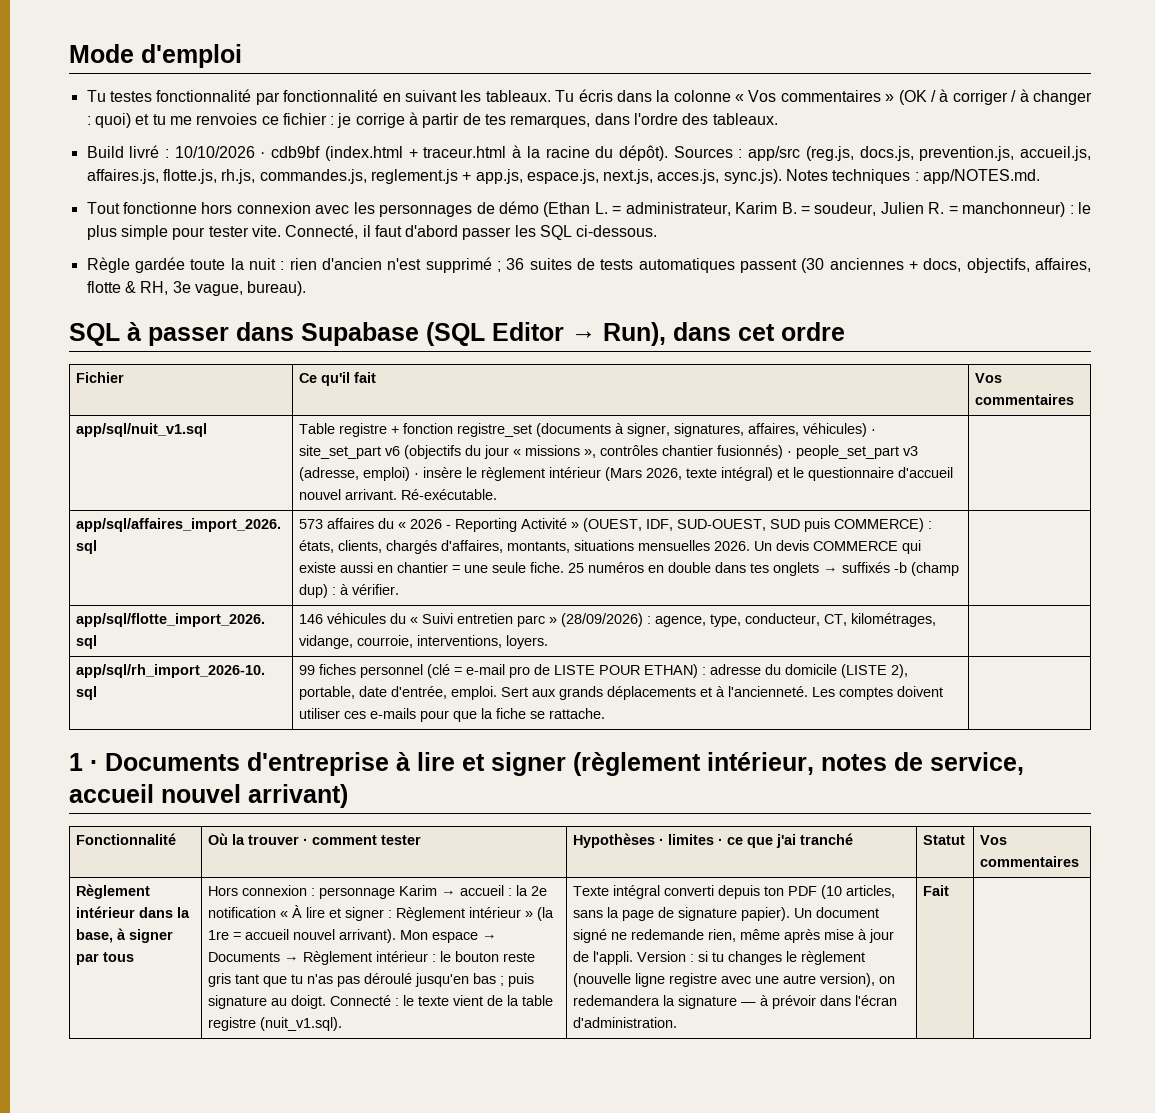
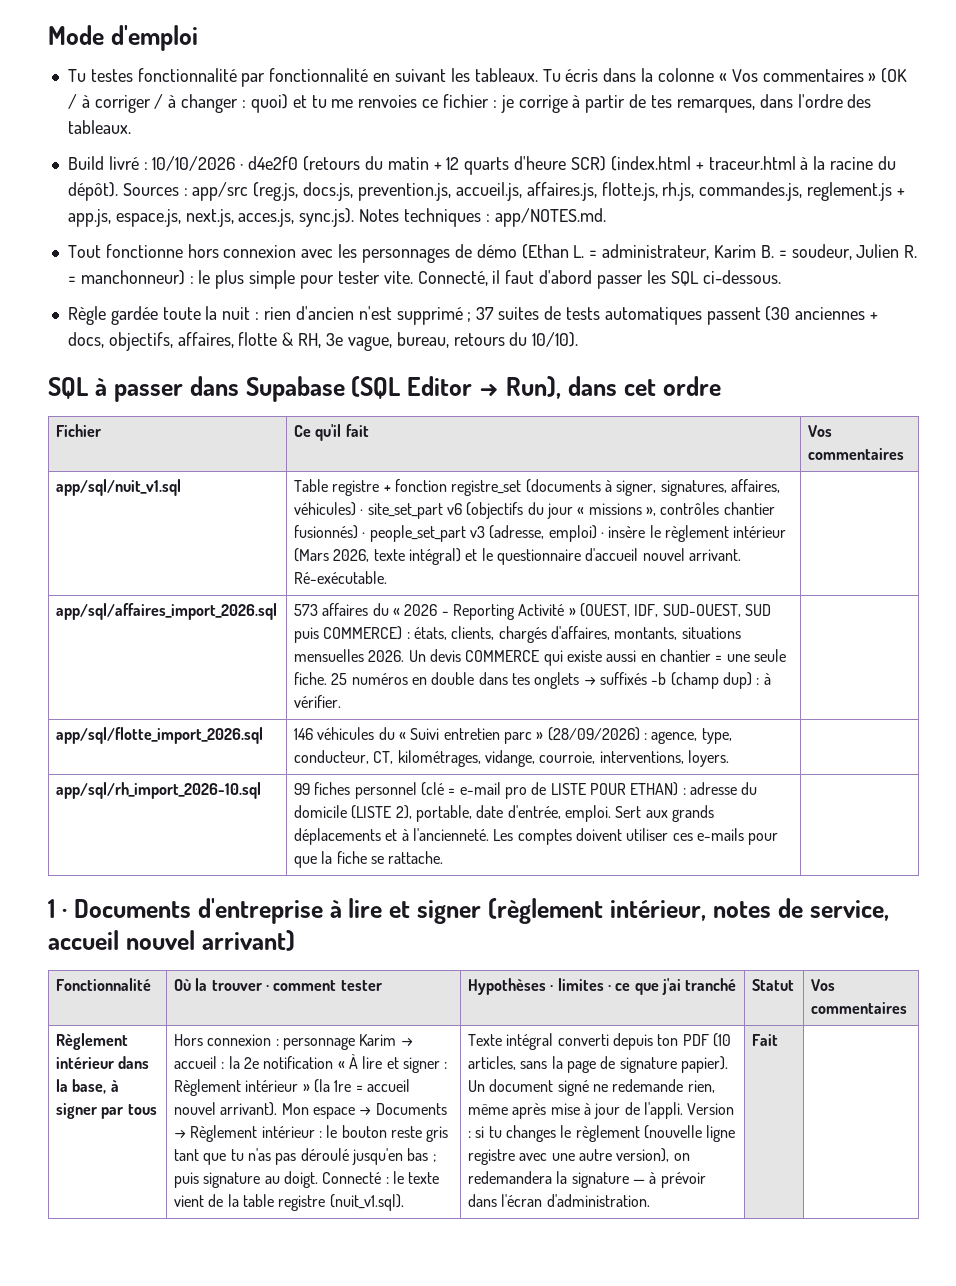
[271,146,321,158] cdb9bf -> [248,156,606,175] d4e2f0 (retours du matin + 12 quarts d'heure SCR)
[506,258,525,270] 36 -> [476,307,495,320] 37
[247,281,307,296] bureau). -> [396,332,579,348] bureau, retours du 10/10).

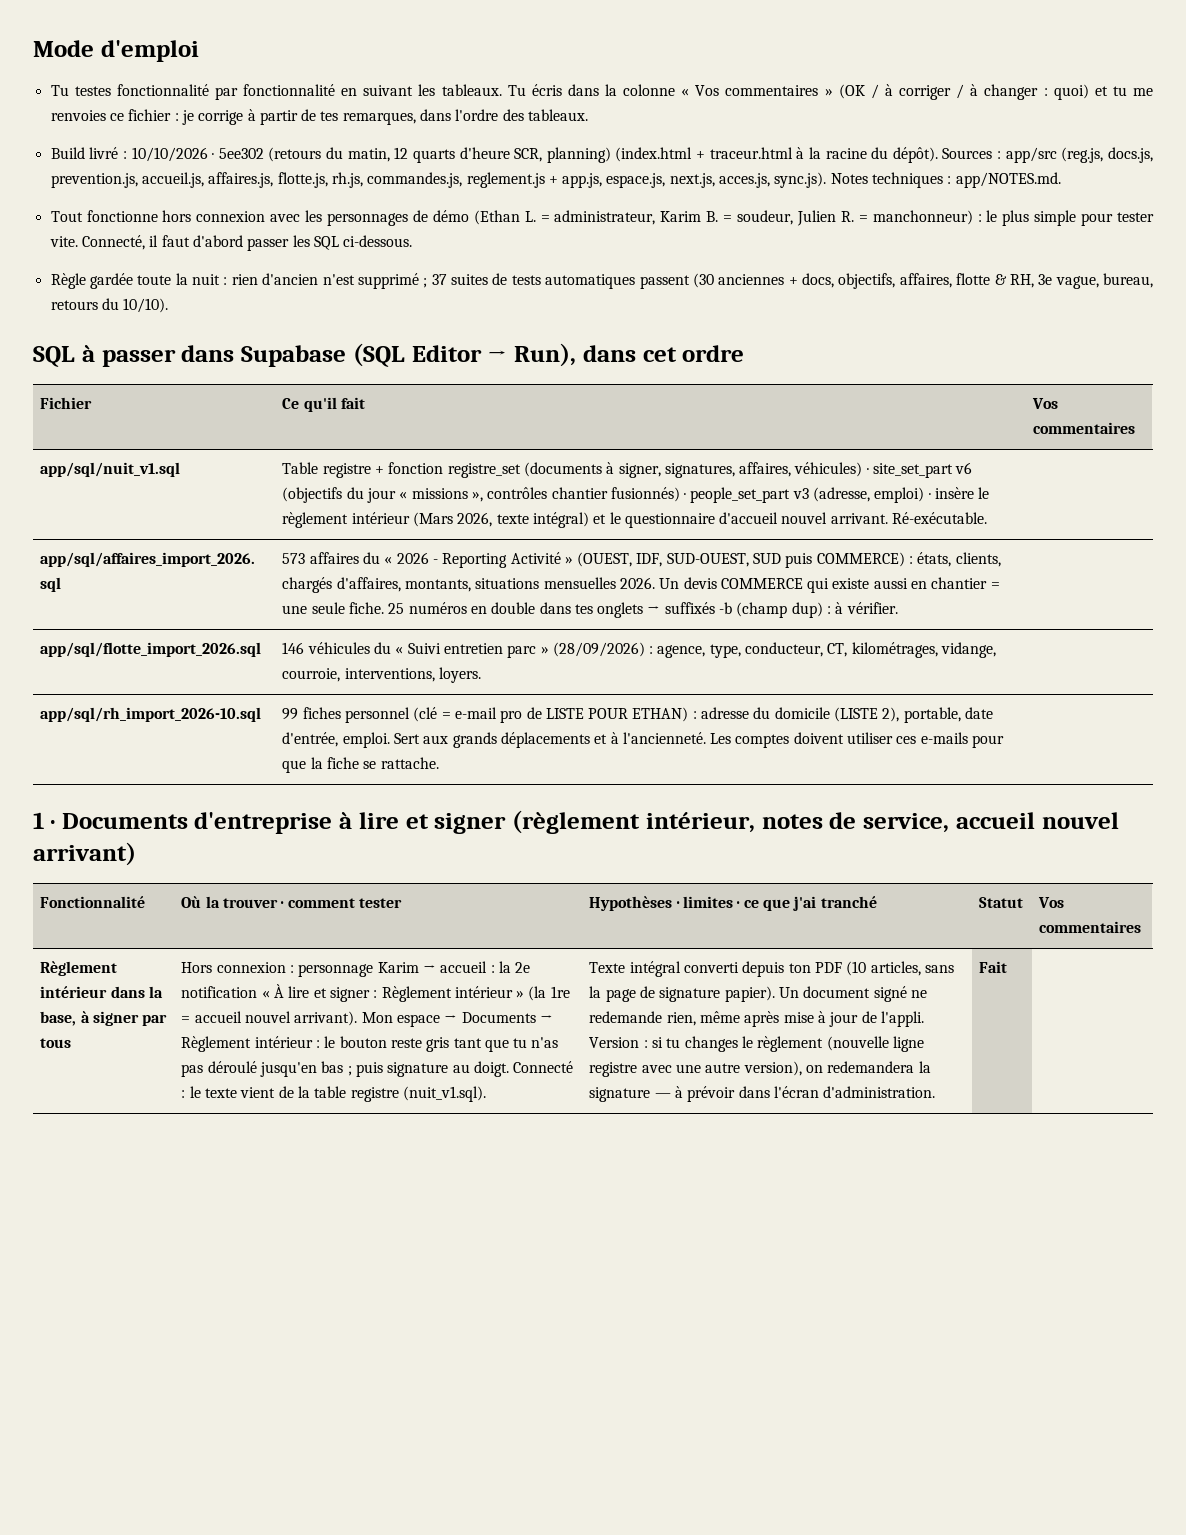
[248,156,299,170] d4e2f0 -> [218,148,264,159] 5ee302
[387,157,442,170] matin + -> [347,148,390,162] matin,
[570,156,606,171] SCR) -> [514,147,611,163] SCR, planning)

